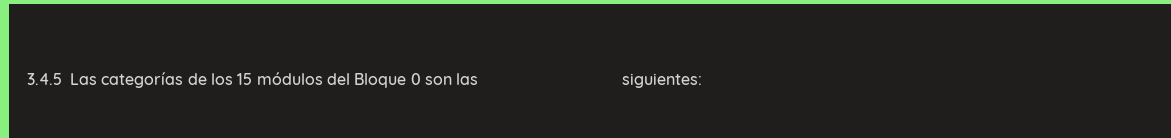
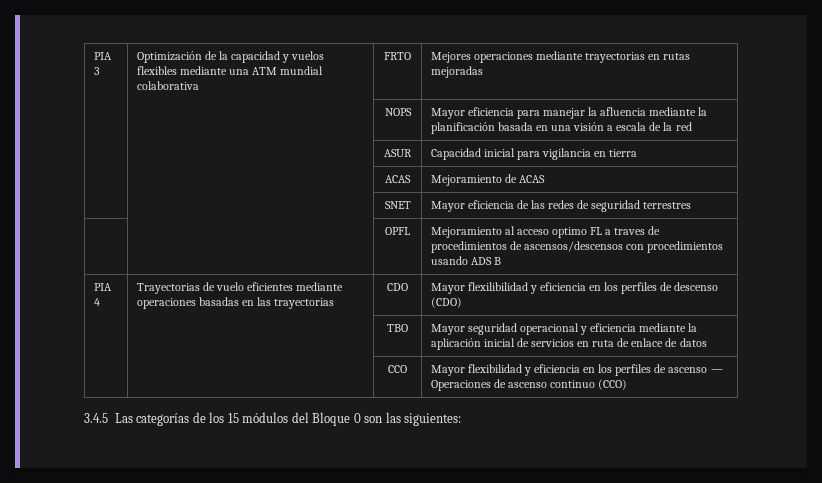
(27, 79) none -> [93,52,112,60] [93,67,100,75] [136,51,325,63] [136,66,323,75] [136,81,199,90] [384,52,411,60] [430,51,691,63] [430,66,483,78] [384,108,412,116] [430,107,708,119] [430,122,692,134] [384,149,412,157] [430,148,638,160] [385,175,411,183] [430,174,545,186] [384,201,411,209] [430,200,692,212] [385,227,410,235] [430,226,661,238] [430,241,723,253] [430,256,501,265] [93,283,112,291] [93,298,100,306] [136,282,343,294] [136,297,334,309] [387,283,408,291] [430,282,719,294] [430,297,462,308] [387,324,408,332] [430,323,698,335] [430,338,707,350] [388,365,407,373] [430,364,723,376] [430,379,627,391] PIA 3 | Optimización de la capacidad y vuelos flexibles mediante una ATM mundial colaborativa | FRTO | Mejores operaciones mediante trayectorias en rutas mejoradas // | | NOPS | Mayor eficiencia para manejar la afluencia mediante la planificación basada en una visión a escala de la red // | | ASUR | Capacidad inicial para vigilancia en tierra // | | ACAS | Mejoramiento de ACAS // | | SNET | Mayor eficiencia de las redes de seguridad terrestres // | | OPFL | Mejoramiento al acceso optimo FL a traves de procedimientos de ascensos/descensos con procedimientos usando ADS B // PIA 4 | Trayectorias de vuelo eficientes mediante operaciones basadas en las trayectorias | CDO | Mayor flexilibilidad y eficiencia en los perfiles de descenso (CDO) // | | TBO | Mayor seguridad operacional y eficiencia mediante la aplicación inicial de servicios en ruta de enlace de datos // | | CCO | Mayor flexibilidad y eficiencia en los perfiles de ascenso — Operaciones de ascenso continuo (CCO) //

